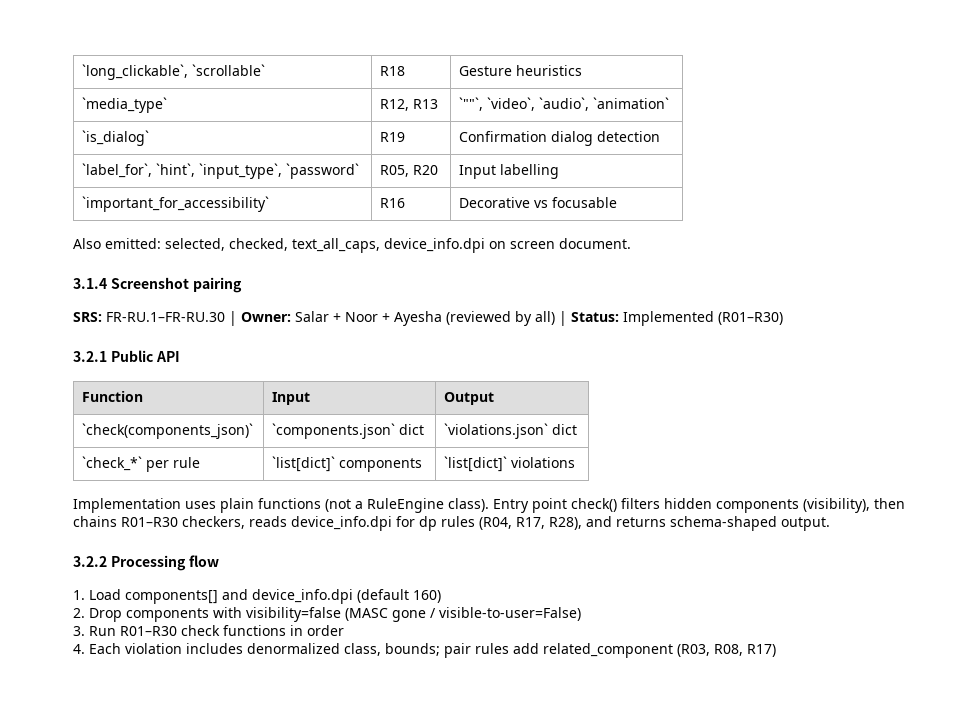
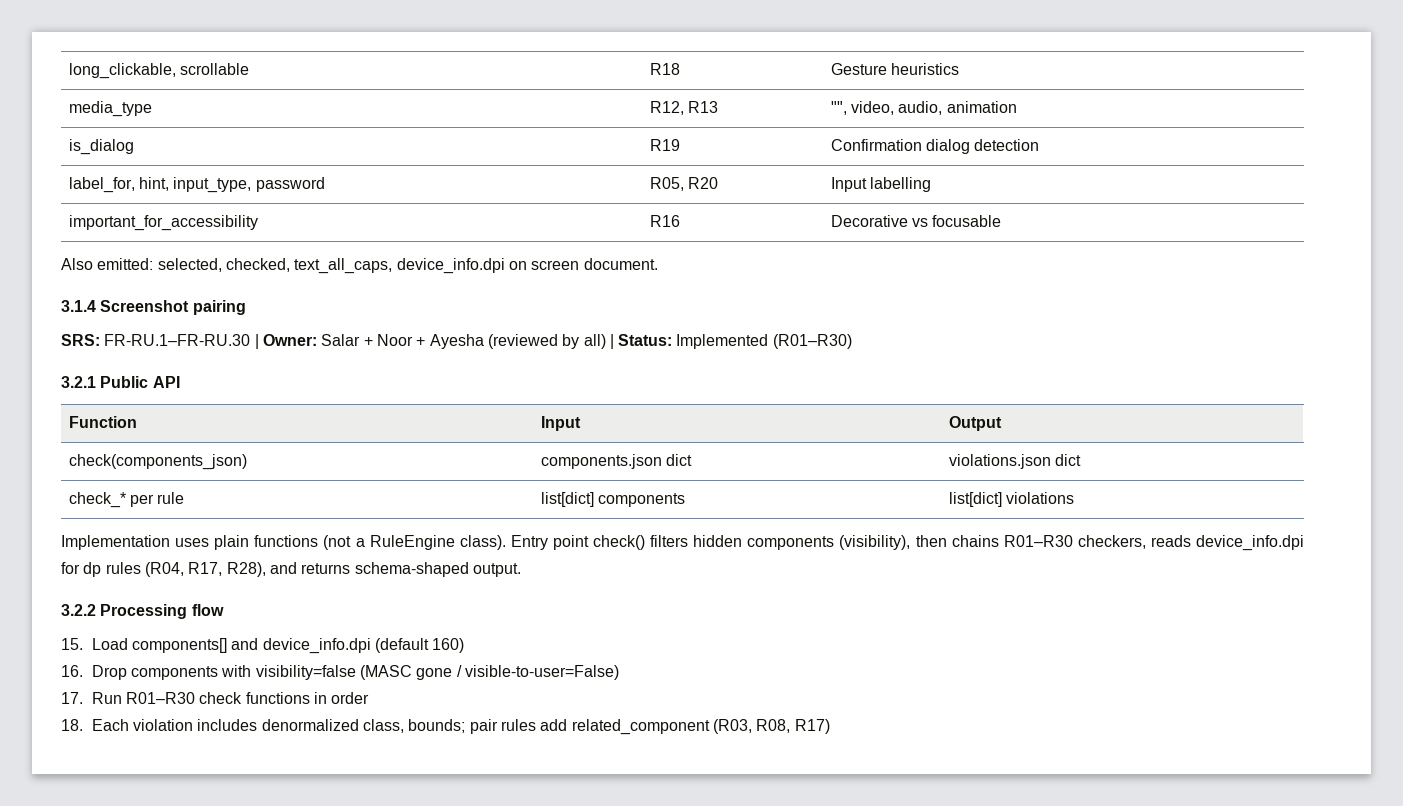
[82,64,266,80] `long_clickable`, `scrollable` -> [68,63,250,79] long_clickable, scrollable
[82,97,168,113] `media_type` -> [68,101,152,117] media_type
[459,97,670,111] [82,130,150,146] `""`, `video`, `audio`, `animation` // `is_dialog` -> [830,101,1017,115] [68,139,134,155] "", video, audio, animation // is_dialog
[82,163,360,179] `label_for`, `hint`, `input_type`, `password` -> [68,177,325,193] label_for, hint, input_type, password
[82,196,270,212] `important_for_accessibility` -> [68,215,258,231] important_for_accessibility
[82,423,254,439] [272,423,396,439] `check(components_json)` | `components.json` -> [68,454,247,470] [540,454,662,469] check(components_json) | components.json
[444,423,549,439] `violations.json` -> [948,454,1051,469] violations.json
[82,456,143,471] `check_*` -> [68,492,126,508] check_*
[272,456,336,472] `list[dict]` -> [540,492,594,507] list[dict]
[444,456,508,472] `list[dict]` -> [948,492,1002,507] list[dict]
[73,590,85,600] 1. -> [61,638,83,650] 15.
[73,608,85,618] 2. -> [61,665,83,677] 16.
[73,626,85,636] 3. -> [61,692,83,704] 17.
[73,644,85,654] 4. -> [61,719,83,731] 18.

